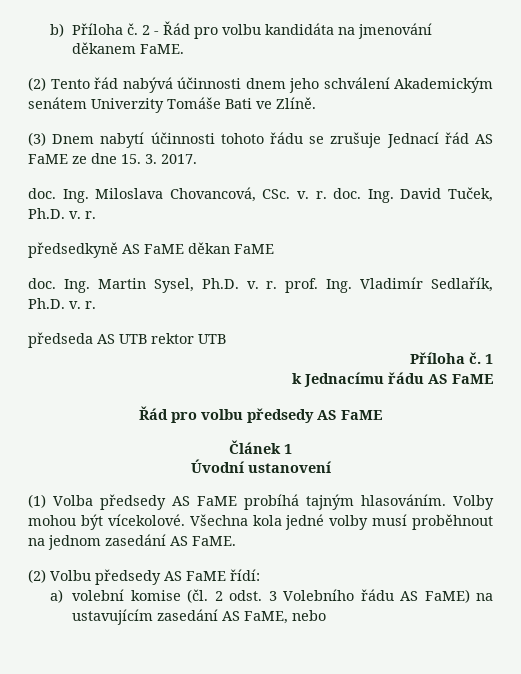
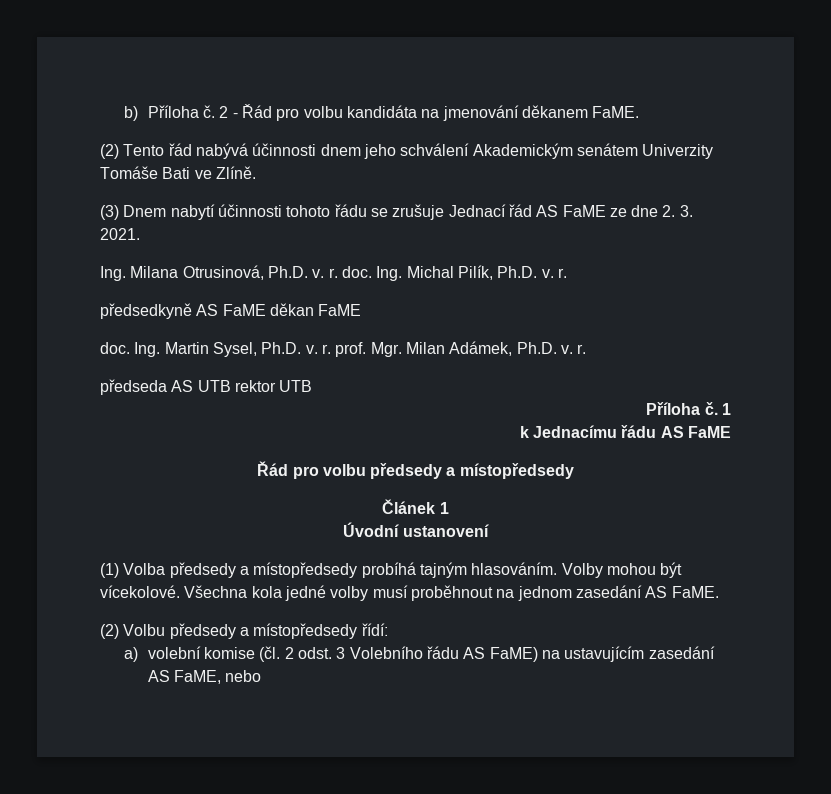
[121,154,197,164] [28,187,291,203] 15. 3. 2017. // doc. Ing. Miloslava Chovancová, CSc. -> [662,205,693,217] [100,228,140,240] [100,265,308,281] 2. 3. 2021. // Ing. Milana Otrusinová, Ph.D.
[400,187,494,202] David Tuček, -> [406,265,493,280] Michal Pilík,
[326,277,493,293] Ing. Vladimír Sedlařík, -> [370,341,513,357] Mgr. Milan Adámek,
[317,410,382,420] AS FaME -> [446,463,574,479] a místopředsedy
[172,496,237,506] AS FaME -> [239,562,358,578] a místopředsedy
[164,571,226,581] AS FaME -> [239,623,358,639] a místopředsedy

